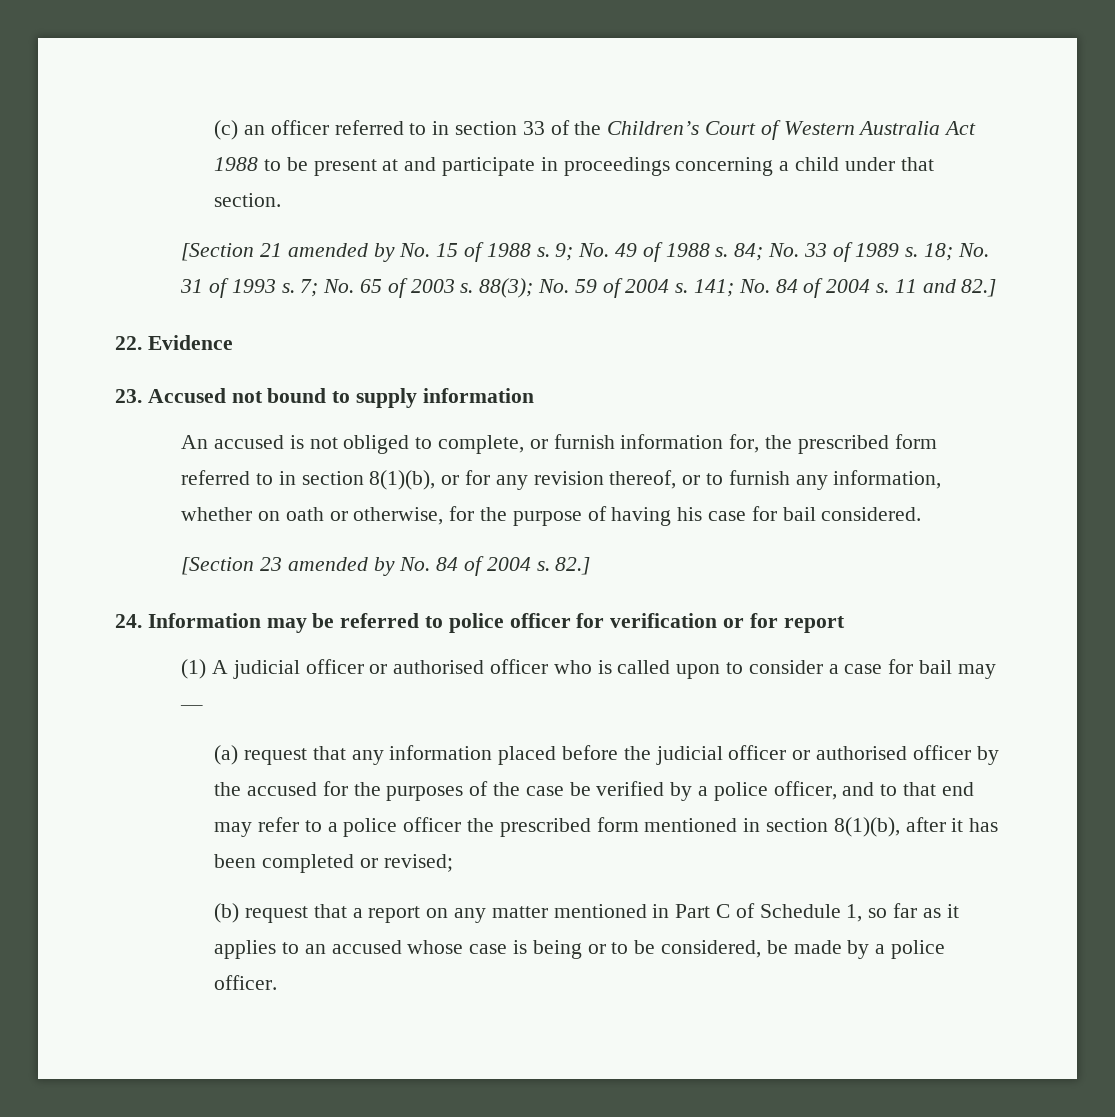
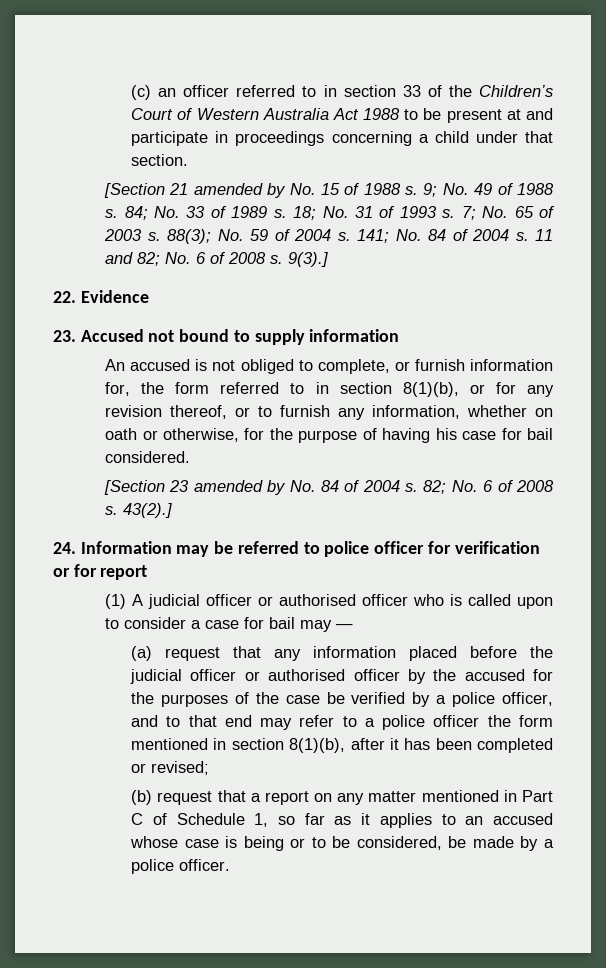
[961,279,997,297] 82.] -> [137,252,329,267] 82; No. 6 of 2008 s. 9(3).]
[797,435,889,454] prescribed -> (165, 388) none
[555,557,591,575] 82.] -> [423,480,554,494] [105,503,173,518] 82; No. 6 of 2008 s. 43(2).]
[499,818,591,837] prescribed -> (511, 721) none

